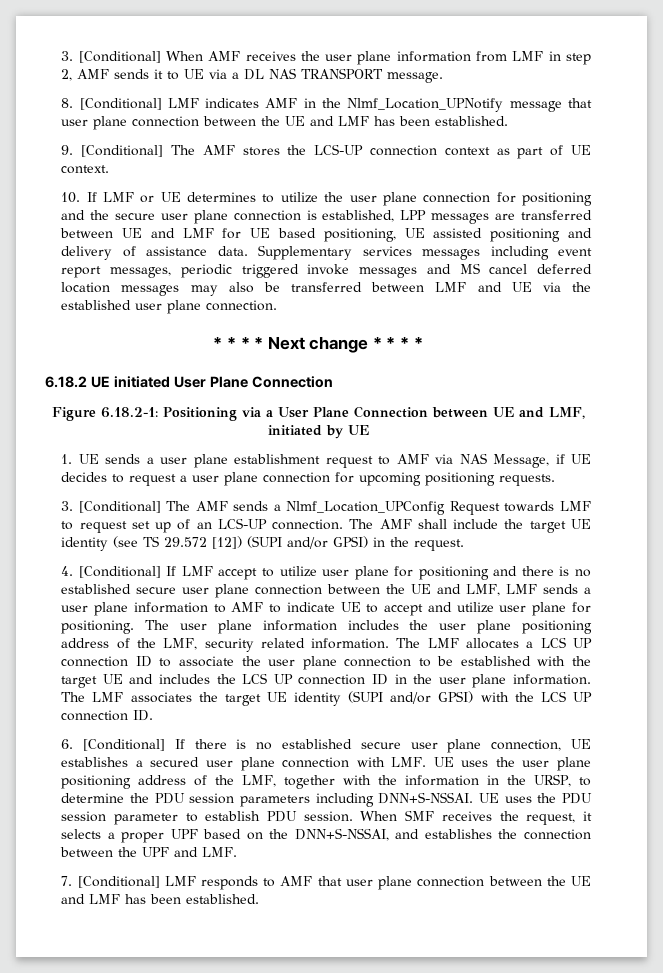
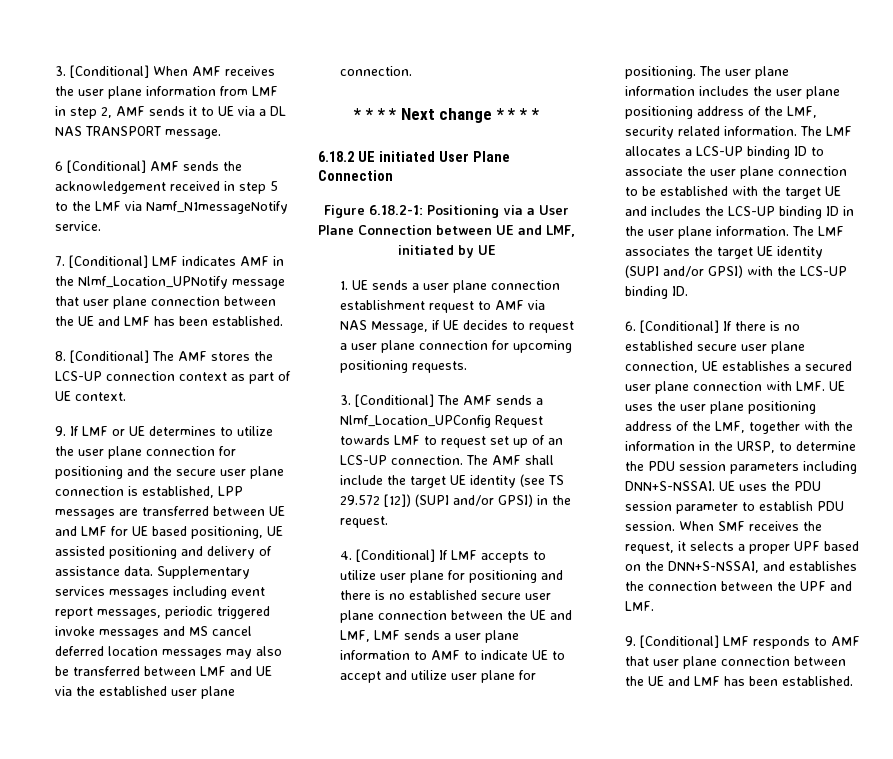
[61,98,74,108] 8. -> [54,160,242,173] [54,181,278,194] [54,201,288,214] [54,221,101,231] [54,256,65,266] 6 [Conditional] AMF sends the acknowledgement received in step 5 to the LMF via Namf_N1messageNotify service. // 7.
[61,145,74,155] 9. -> [54,351,66,361] 8.
[61,192,81,203] 10. -> [54,426,66,436] 9.
(228, 461) none -> [490,280,560,290] connection
[218,568,258,580] accept -> [480,551,529,563] accepts
[540,637,592,648] [61,656,129,667] LCS UP connection -> [695,146,790,159] LCS-UP binding
[242,673,366,685] LCS UP connection -> [727,206,822,219] LCS-UP binding
[540,691,592,702] [61,710,129,721] LCS UP connection -> [799,266,847,276] [624,286,668,299] LCS-UP binding
[61,876,73,886] 7. -> [624,636,636,646] 9.

